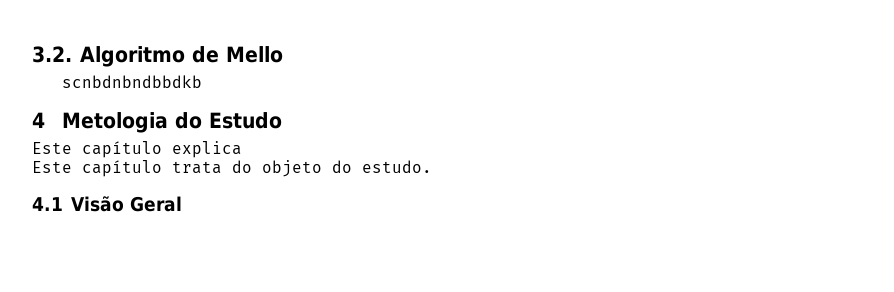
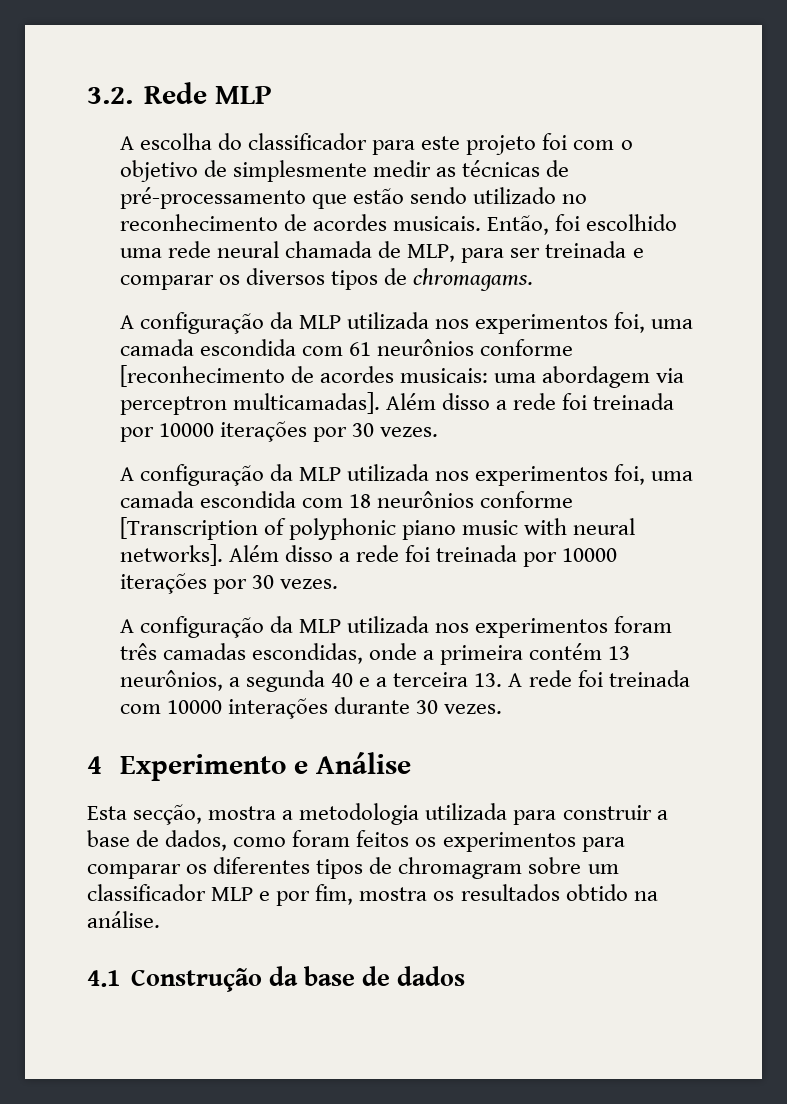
[79,46,283,67] [61,75,202,88] [32,112,282,133] [32,141,242,158] [32,160,432,177] [32,196,182,212] Algoritmo de Mello // scnbdnbndbbdkb // 4 Metologia do Estudo // Este capítulo explica // Este capítulo trata do objeto do estudo. // 4.1 Visão Geral -> [144,82,273,104] [119,133,633,155] [119,160,570,182] [119,187,588,209] [119,214,678,235] [119,241,644,263] [119,268,534,291] [119,312,694,334] [119,339,574,356] [119,365,685,388] [119,392,675,415] [119,421,439,442] [119,464,694,486] [119,491,574,508] [119,517,636,540] [119,544,618,567] [119,573,339,594] [119,616,673,638] [119,643,631,665] [119,670,690,692] [119,697,503,719] [87,752,411,781] [87,803,668,825] [87,830,625,852] [87,857,619,879] [87,884,658,906] [87,911,160,928] [87,966,466,992] Rede MLP // A escolha do classificador para este projeto foi com o objetivo de simplesmente medir as técnicas de pré-processamento que estão sendo utilizado no reconhecimento de acordes musicais. Então, foi escolhido uma rede neural chamada de MLP, para ser treinada e comparar os diversos tipos de chromagams. // A configuração da MLP utilizada nos experimentos foi, uma camada escondida com 61 neurônios conforme [reconhecimento de acordes musicais: uma abordagem via perceptron multicamadas]. Além disso a rede foi treinada por 10000 iterações por 30 vezes. // A configuração da MLP utilizada nos experimentos foi, uma camada escondida com 18 neurônios conforme [Transcription of polyphonic piano music with neural networks]. Além disso a rede foi treinada por 10000 iterações por 30 vezes. // A configuração da MLP utilizada nos experimentos foram três camadas escondidas, onde a primeira contém 13 neurônios, a segunda 40 e a terceira 13. A rede foi treinada com 10000 interações durante 30 vezes. // 4 Experimento e Análise // Esta secção, mostra a metodologia utilizada para construir a base de dados, como foram feitos os experimentos para comparar os diferentes tipos de chromagram sobre um classificador MLP e por fim, mostra os resultados obtido na análise. // 4.1 Construção da base de dados

